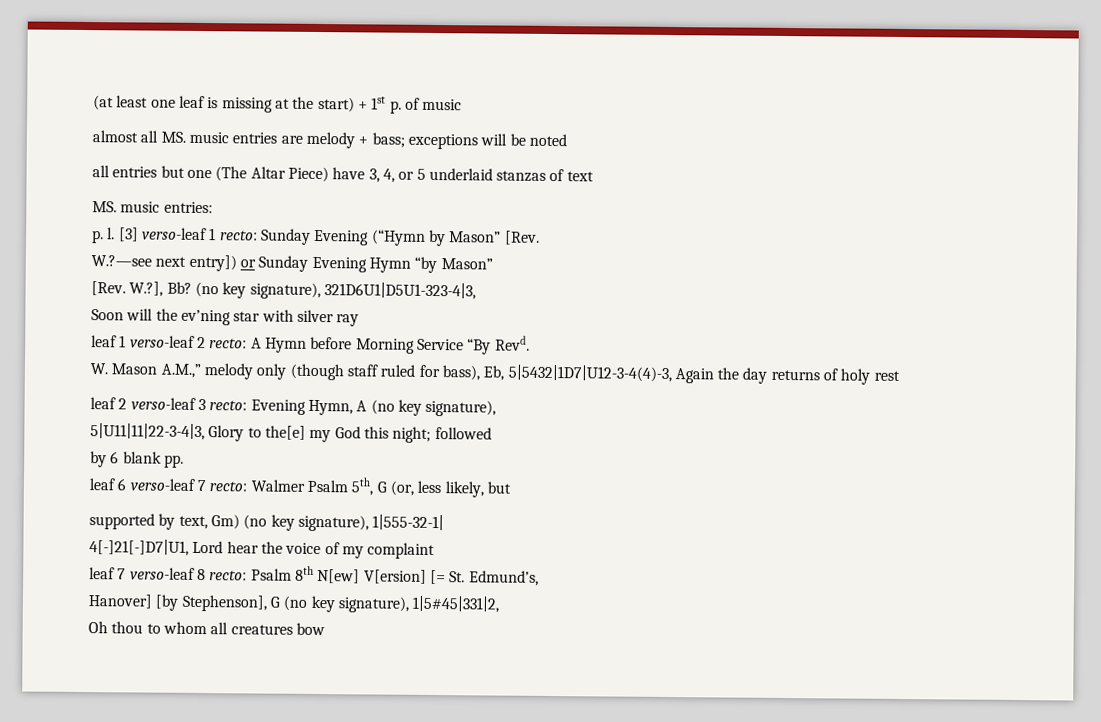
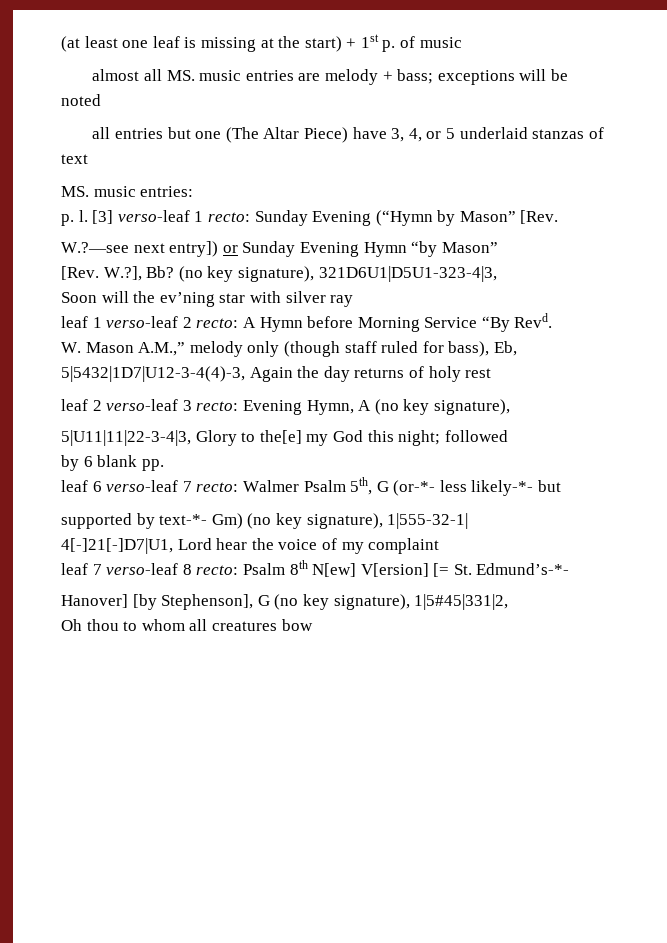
[389,480,484,498] (or, less likely, -> [393,480,534,496] (or-*- less likely-*-
[178,515,208,530] text, -> [159,514,208,525] text-*-
[468,570,539,586] Edmund’s, -> [476,563,570,575] Edmund’s-*-

